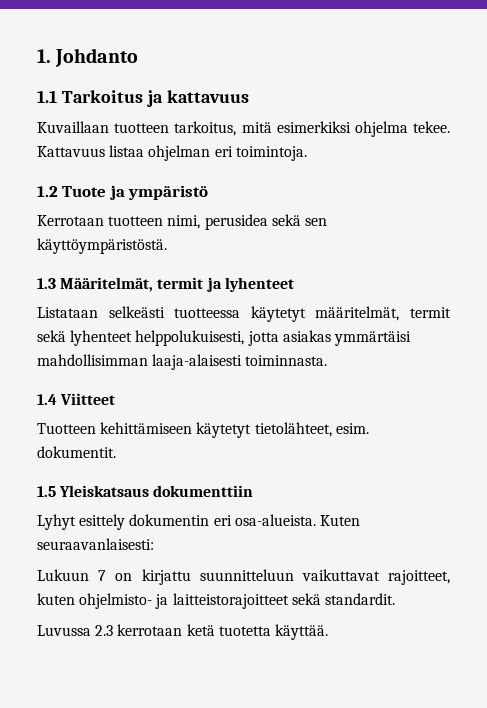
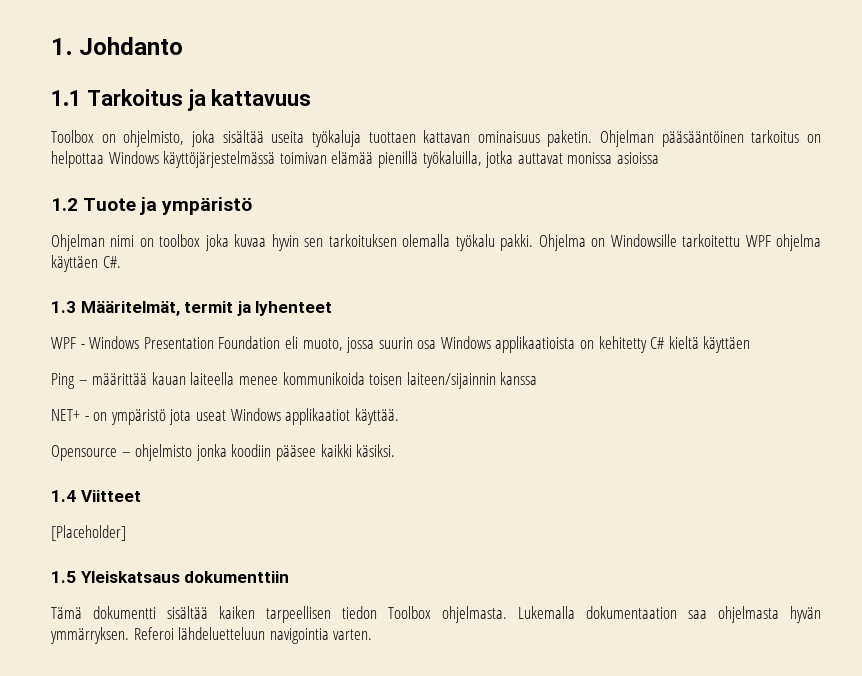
[37,121,450,137] [37,145,307,161] [37,185,209,200] [37,214,327,230] [37,238,167,254] Kuvaillaan tuotteen tarkoitus, mitä esimerkiksi ohjelma tekee. Kattavuus listaa ohjelman eri toimintoja. // 1.2 Tuote ja ympäristö // Kerrotaan tuotteen nimi, perusidea sekä sen käyttöympäristöstä. -> [51,130,821,147] [51,151,659,168] [51,197,253,215] [51,234,821,251] [51,255,121,272] Toolbox on ohjelmisto, joka sisältää useita työkaluja tuottaen kattavan ominaisuus paketin. Ohjelman pääsääntöinen tarkoitus on helpottaa Windows käyttöjärjestelmässä toimivan elämää pienillä työkaluilla, jotka auttavat monissa asioissa // 1.2 Tuote ja ympäristö // Ohjelman nimi on toolbox joka kuvaa hyvin sen tarkoituksen olemalla työkalu pakki. Ohjelma on Windowsille tarkoitettu WPF ohjelma käyttäen C#.
[37,306,451,322] [37,330,411,346] [37,354,328,370] [37,393,116,405] [37,422,369,438] [37,446,116,458] [37,485,254,497] [37,514,360,530] [37,538,154,550] [37,569,450,585] [37,593,395,609] [37,624,328,640] Listataan selkeästi tuotteessa käytetyt määritelmät, termit sekä lyhenteet helppolukuisesti, jotta asiakas ymmärtäisi mahdollisimman laaja-alaisesti toiminnasta. // 1.4 Viitteet // Tuotteen kehittämiseen käytetyt tietolähteet, esim. dokumentit. // 1.5 Yleiskatsaus dokumenttiin // Lyhyt esittely dokumentin eri osa-alueista. Kuten seuraavanlaisesti: // Lukuun 7 on kirjattu suunnitteluun vaikuttavat rajoitteet, kuten ohjelmisto- ja laitteistorajoitteet sekä standardit. // Luvussa 2.3 kerrotaan ketä tuotetta käyttää. -> [51,336,751,353] [51,372,538,389] [51,408,399,425] [51,444,396,461] [51,490,141,502] [51,525,126,541] [51,571,290,583] [51,606,821,623] [50,627,373,644] WPF - Windows Presentation Foundation eli muoto, jossa suurin osa Windows applikaatioista on kehitetty C# kieltä käyttäen // Ping – määrittää kauan laiteella menee kommunikoida toisen laiteen/sijainnin kanssa // NET+ - on ympäristö jota useat Windows applikaatiot käyttää. // Opensource – ohjelmisto jonka koodiin pääsee kaikki käsiksi. // 1.4 Viitteet // [Placeholder] // 1.5 Yleiskatsaus dokumenttiin // Tämä dokumentti sisältää kaiken tarpeellisen tiedon Toolbox ohjelmasta. Lukemalla dokumentaation saa ohjelmasta hyvän ymmärryksen. Referoi lähdeluetteluun navigointia varten.

